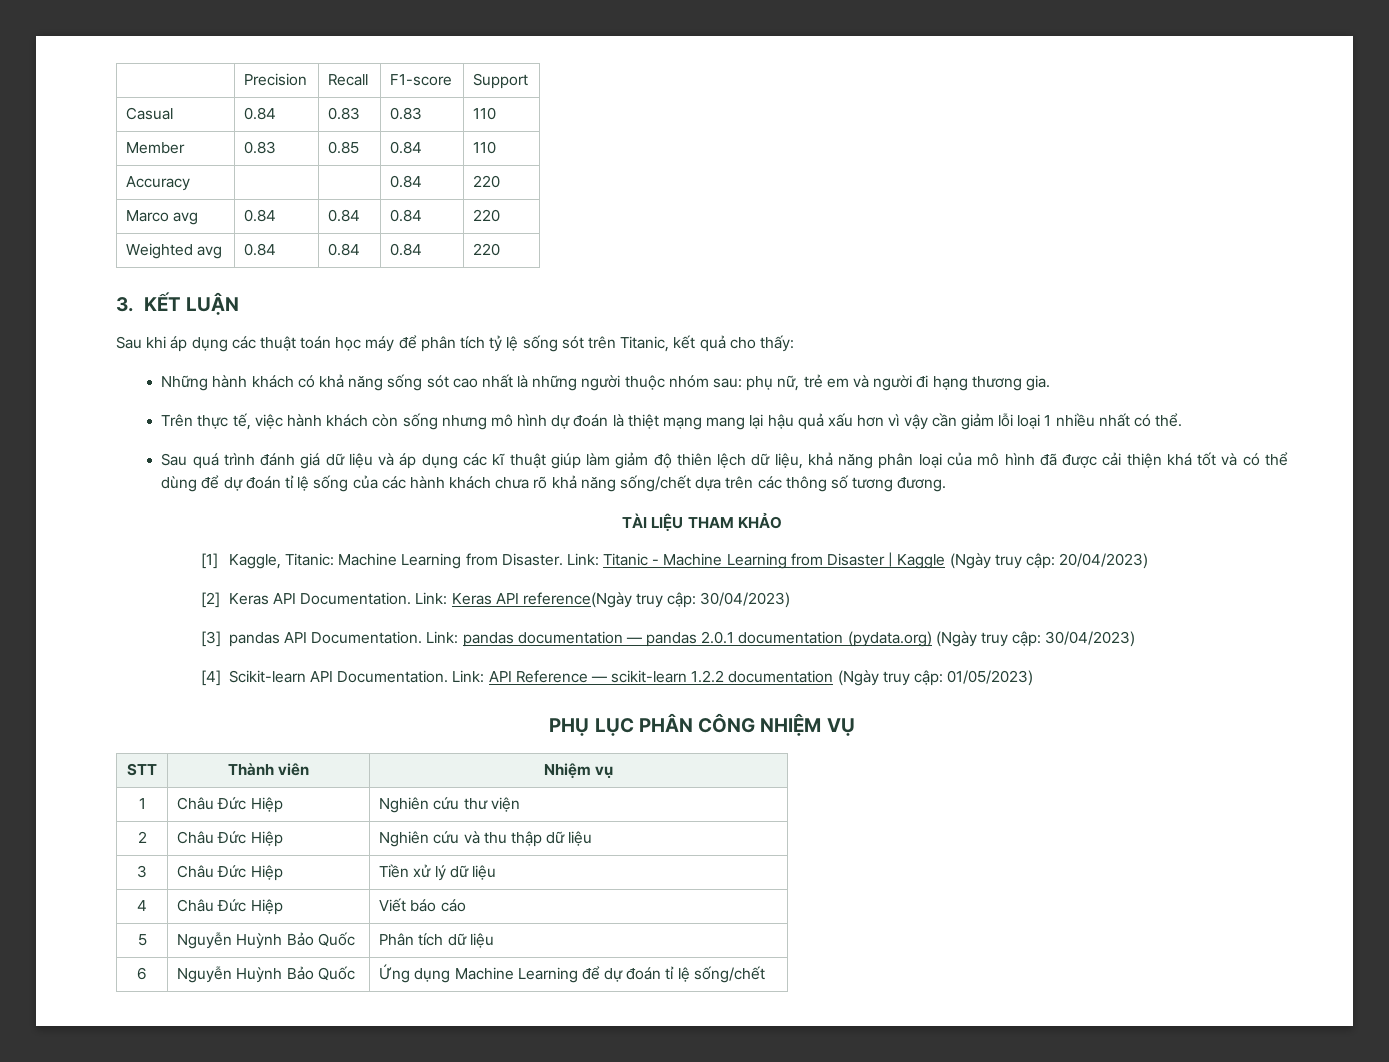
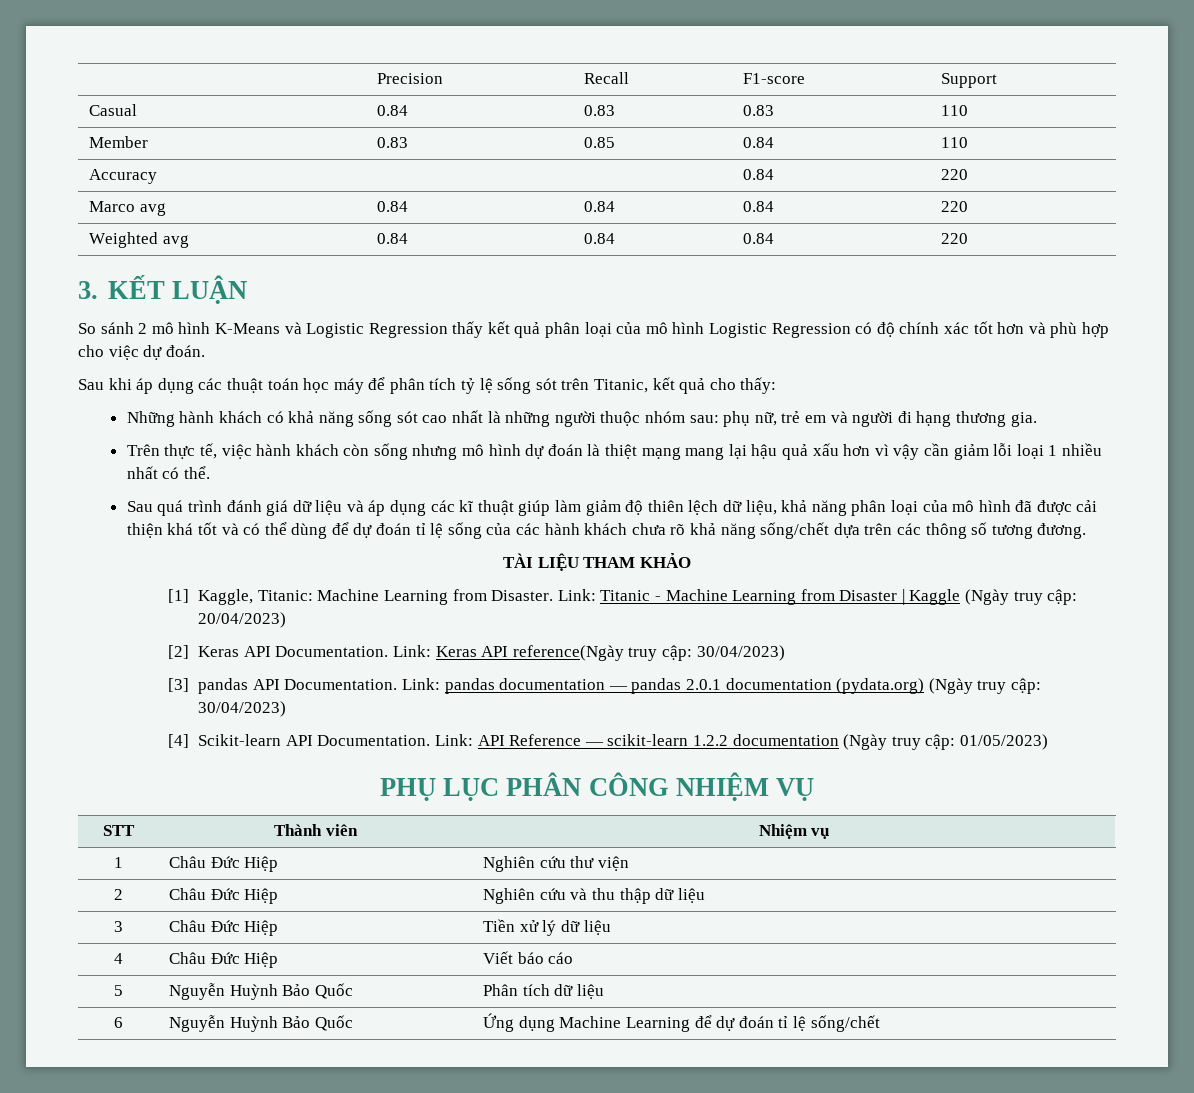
(240, 303) none -> [78,321,1109,338] [78,345,205,360] // So sánh 2 mô hình K-Means và Logistic Regression thấy kết quả phân loại của mô hình Logistic Regression có độ chính xác tốt hơn và phù hợp cho việc dự đoán.

